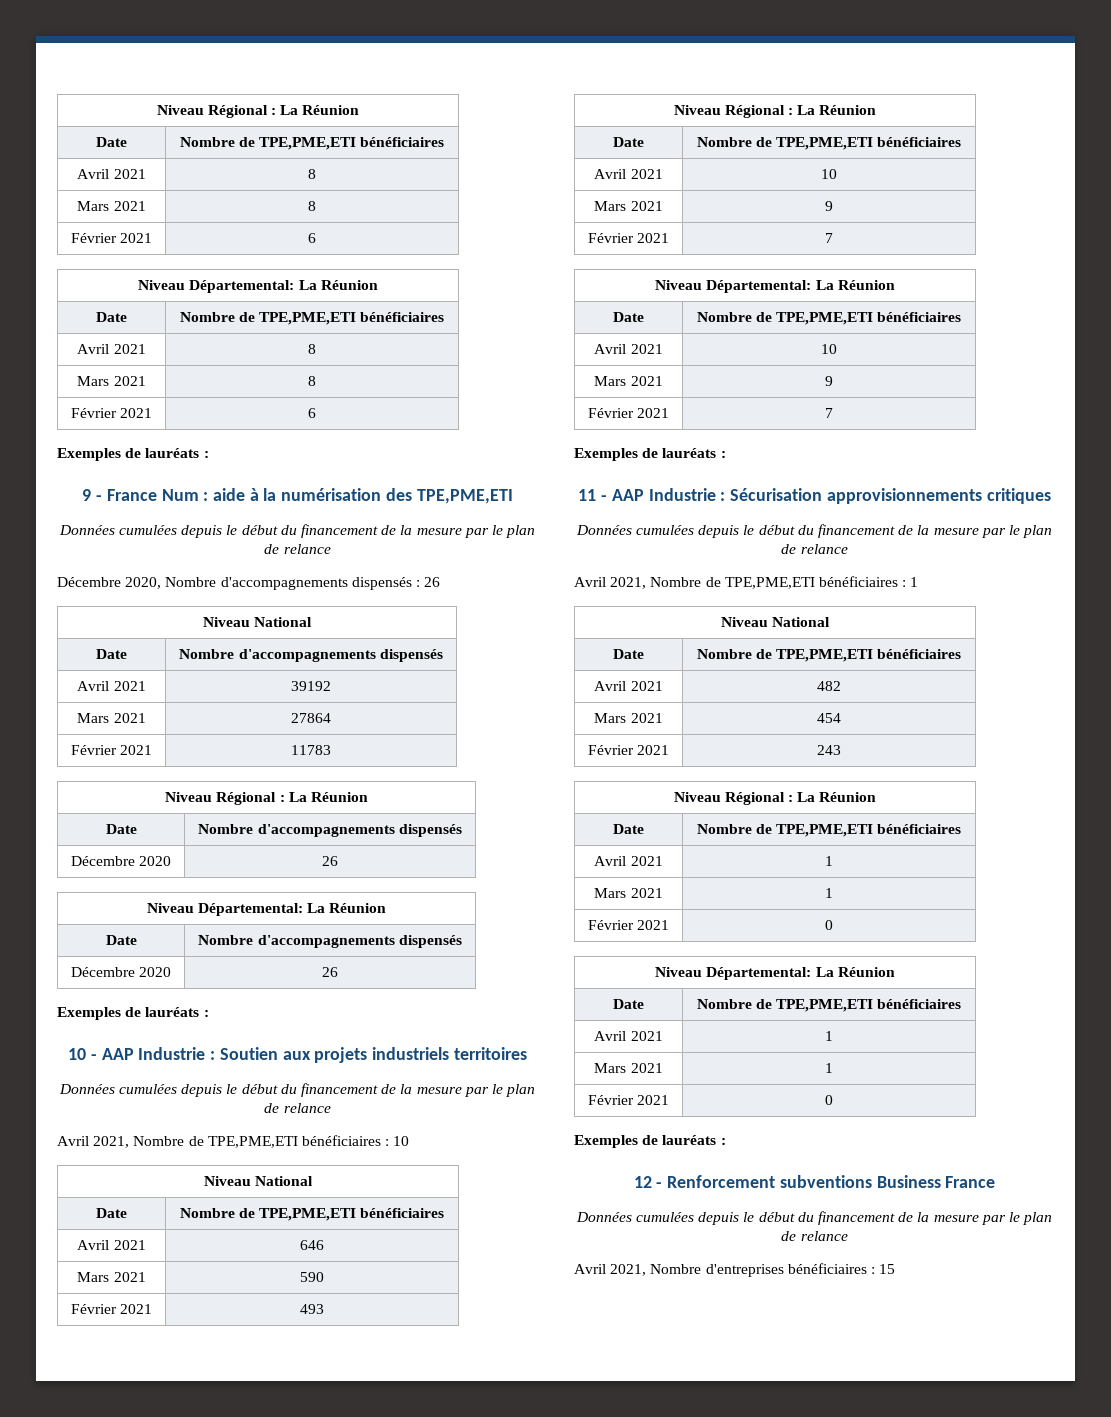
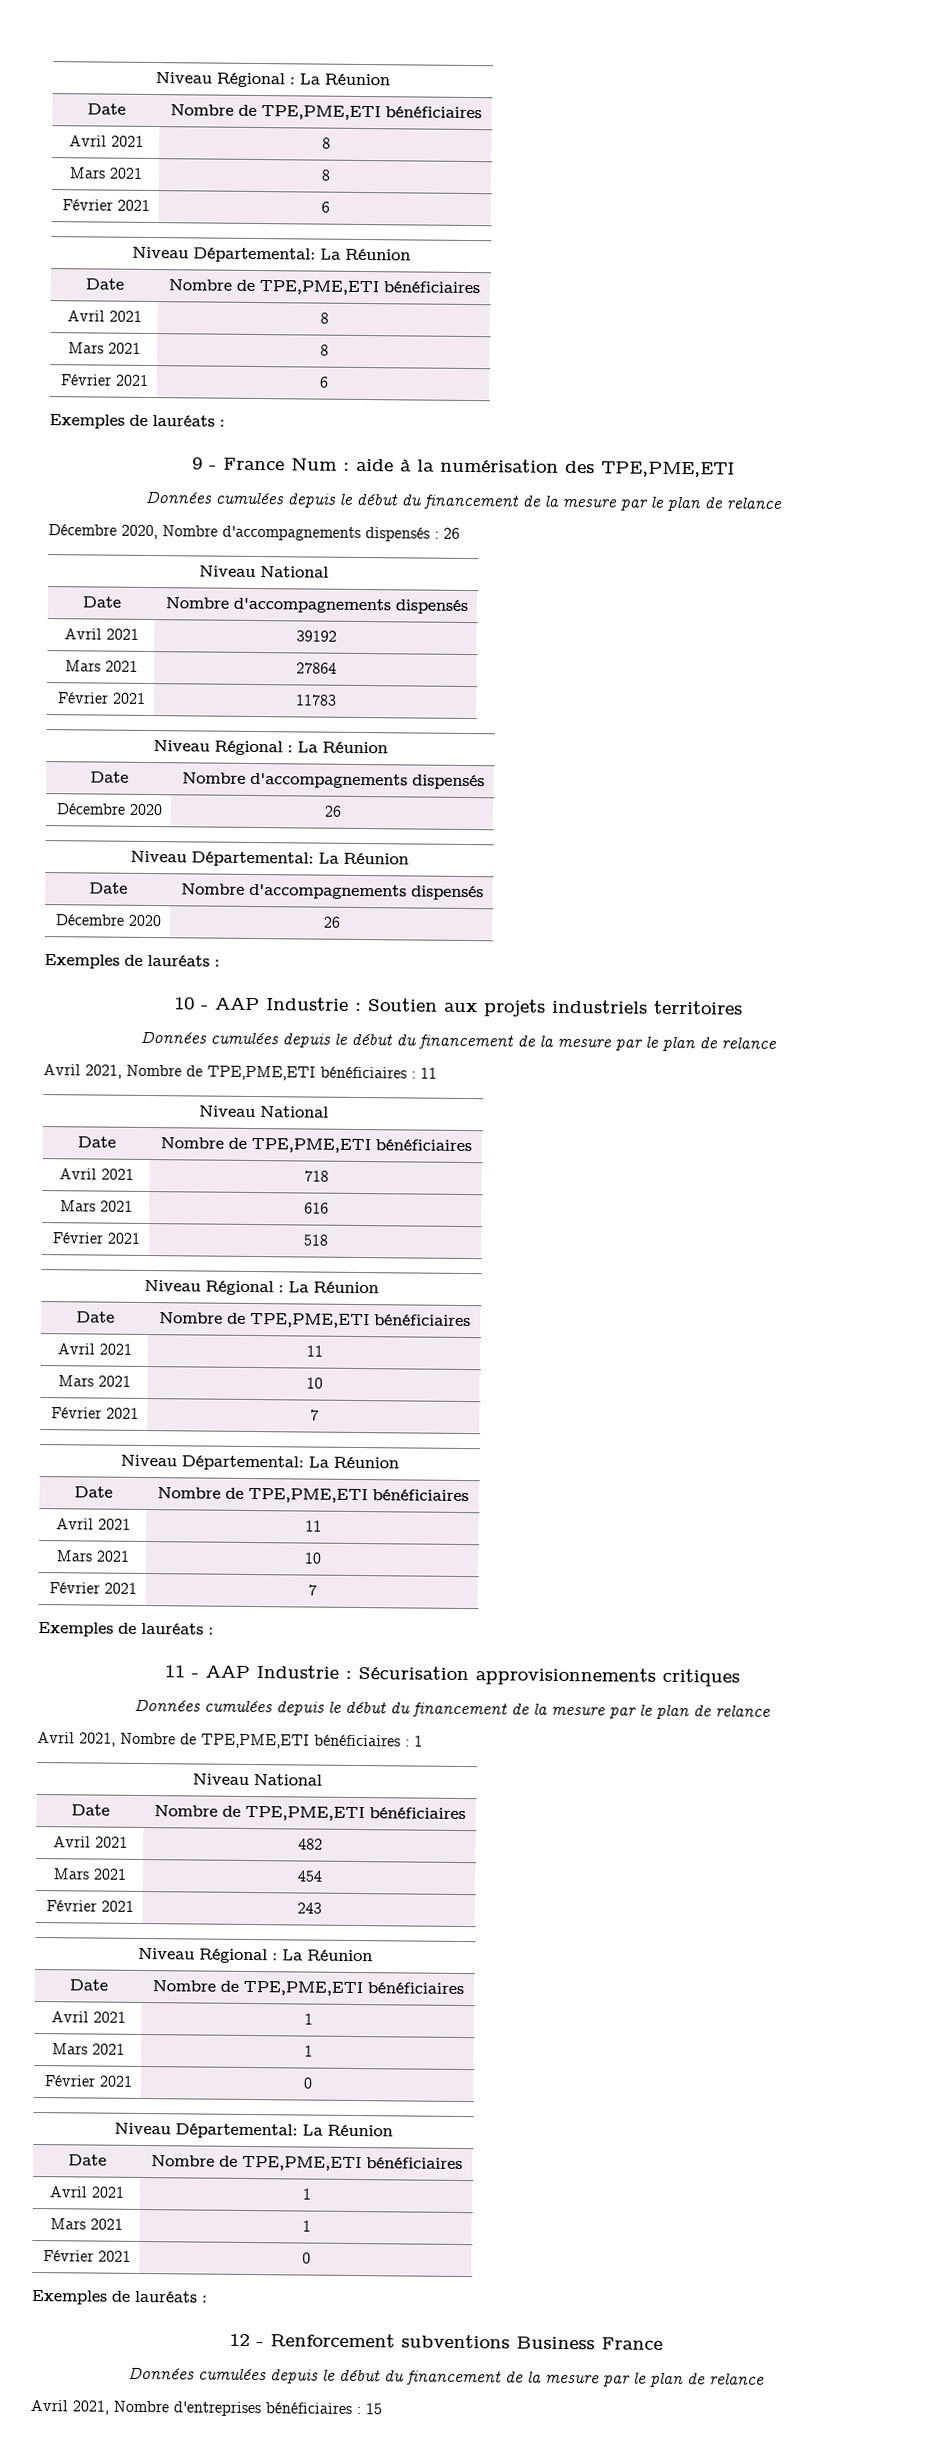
[393,1136,410,1146] [203,1176,314,1186] [96,1208,127,1218] [179,1208,445,1221] [77,1240,146,1250] [300,1240,324,1250] [77,1272,146,1282] [300,1272,324,1282] [70,1304,153,1314] [300,1304,324,1314] 10 // Niveau National // Date | Nombre de TPE,PME,ETI bénéficiaires // Avril 2021 | 646 // Mars 2021 | 590 // Février 2021 | 493 -> [420,1067,437,1079] [198,1105,329,1118] [77,1136,116,1148] [160,1137,472,1154] [59,1168,134,1180] [303,1170,329,1182] [60,1200,133,1212] [303,1202,329,1214] [51,1232,140,1244] [302,1234,328,1246] 11 // Niveau National // Date | Nombre de TPE,PME,ETI bénéficiaires // Avril 2021 | 718 // Mars 2021 | 616 // Février 2021 | 518
[821,169,837,179] [594,201,663,211] [825,201,833,211] 10 // Mars 2021 | 9 -> [305,1345,323,1357] [58,1375,131,1387] [305,1377,323,1389] 11 // Mars 2021 | 10
[821,344,837,354] [594,376,663,386] [825,376,833,386] 10 // Mars 2021 | 9 -> [304,1520,322,1532] [56,1550,129,1562] [303,1552,321,1564] 11 // Mars 2021 | 10

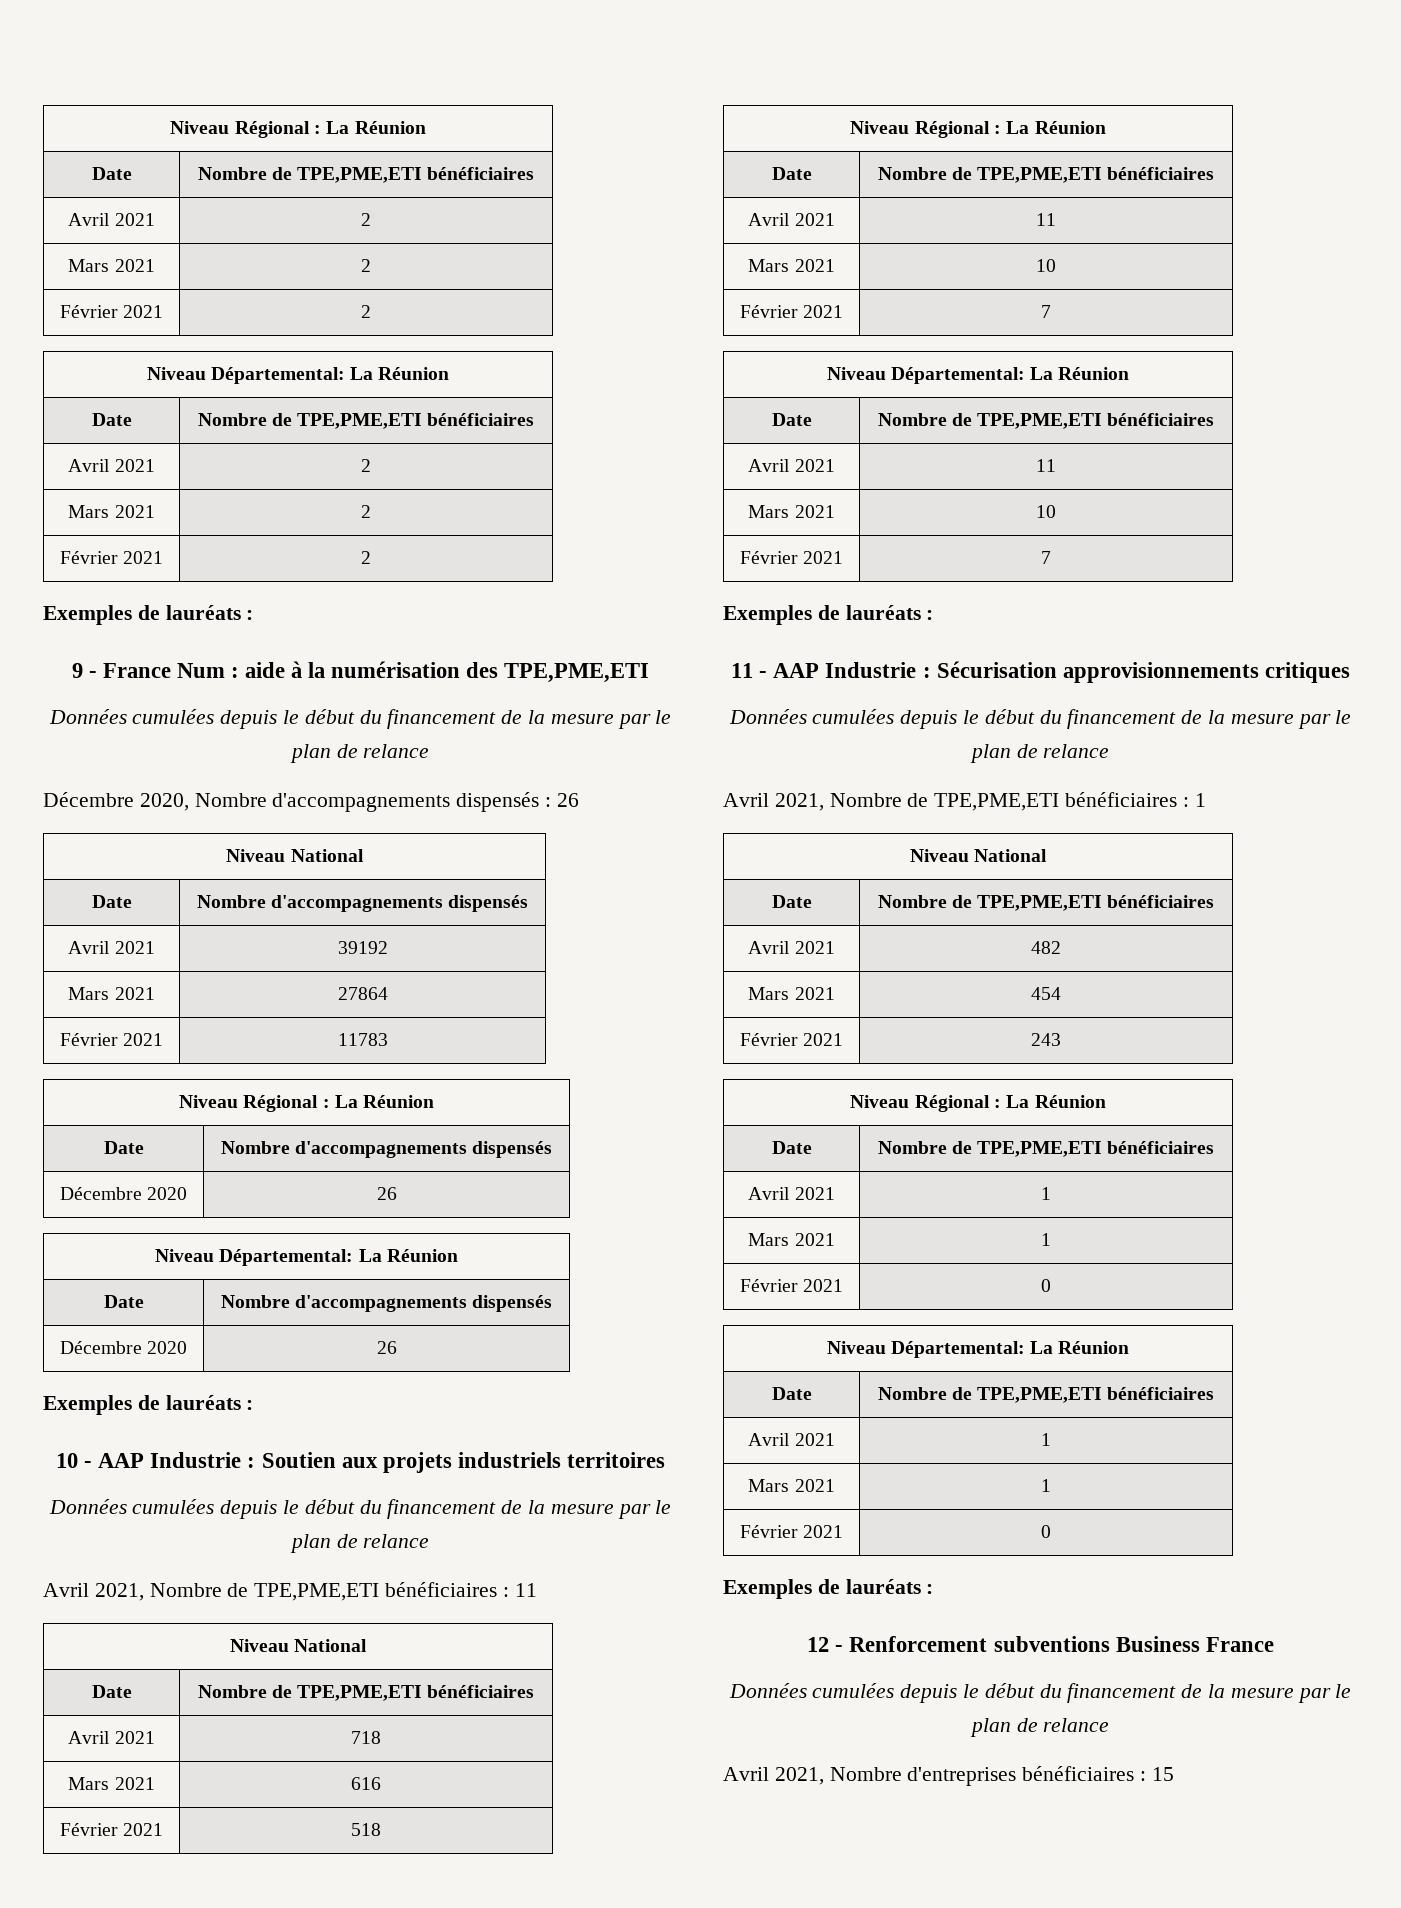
[321,137,331,149] [69,167,143,179] [320,169,331,181] [61,199,150,211] [320,201,330,213] 8 // Mars 2021 | 8 // Février 2021 | 6 -> [361,213,371,226] [68,259,155,272] [361,259,371,272] [59,305,164,318] [361,305,371,318] 2 // Mars 2021 | 2 // Février 2021 | 2
[319,312,329,324] [68,342,141,354] [319,344,329,356] [59,374,149,386] [318,376,329,388] 8 // Mars 2021 | 8 // Février 2021 | 6 -> [361,459,371,472] [68,505,155,518] [361,505,371,518] [59,551,164,564] [361,551,371,564] 2 // Mars 2021 | 2 // Février 2021 | 2

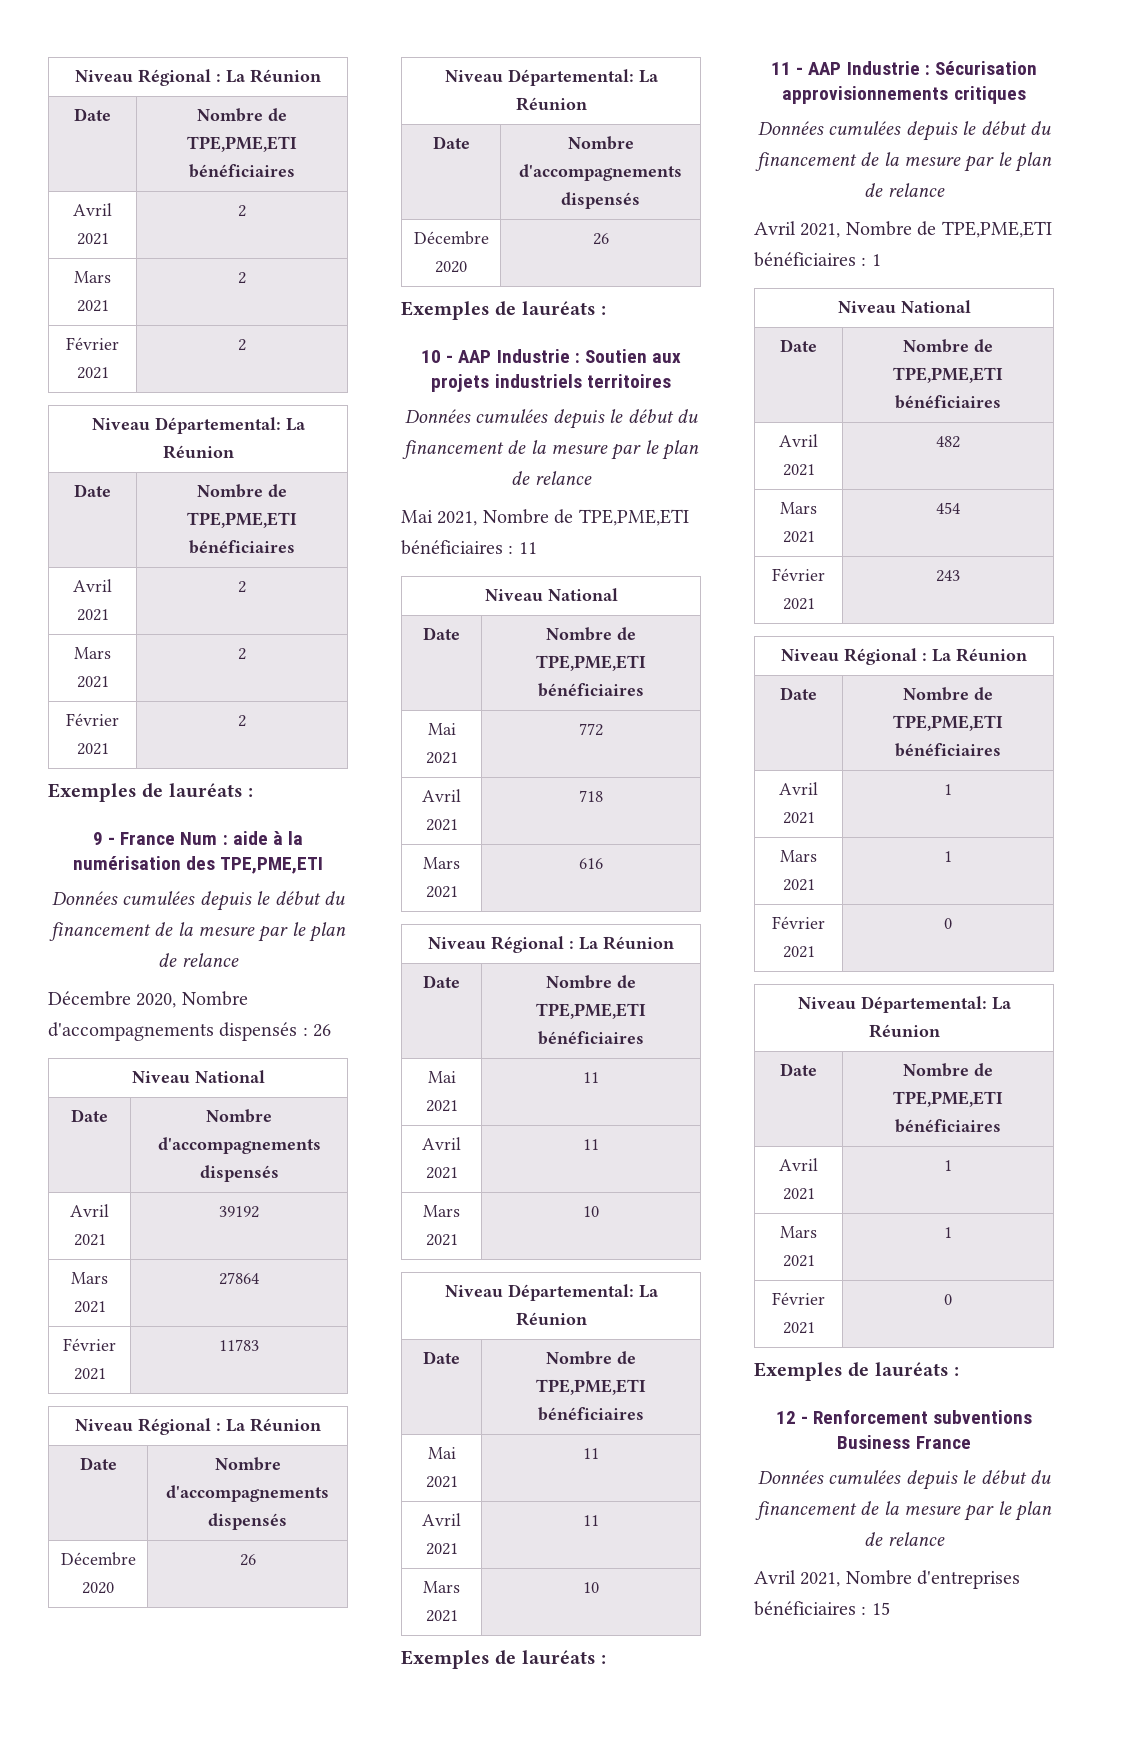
[43,1583,89,1597] Avril -> [401,510,433,523] Mai
(535, 1691) none -> [427,723,456,735] [425,752,458,764] [579,723,603,736] // Mai 2021 | 772
[59,1823,164,1836] [351,1823,381,1836] // Février 2021 | 518 -> (603, 863) none
[748,213,835,226] [1036,213,1056,226] [748,259,835,272] [1036,259,1056,272] [739,305,844,318] [1041,305,1051,318] [826,367,1130,384] [771,413,812,426] [877,413,1215,429] [748,459,835,472] [1036,459,1056,472] [748,505,835,518] [1036,505,1056,518] [739,551,844,564] [1041,551,1051,564] // Avril 2021 | 11 // Mars 2021 | 10 // Février 2021 | 7 // Niveau Départemental: La Réunion // Date | Nombre de TPE,PME,ETI bénéficiaires // Avril 2021 | 11 // Mars 2021 | 10 // Février 2021 | 7 -> [427,1071,456,1083] [425,1100,458,1112] [583,1072,599,1083] [422,1137,461,1150] [425,1167,458,1179] [583,1139,599,1150] [423,1205,460,1217] [425,1234,458,1246] [583,1206,599,1217] [444,1284,659,1301] [515,1312,587,1326] [423,1351,460,1364] [546,1351,636,1365] [536,1379,646,1395] [538,1407,644,1421] [427,1447,456,1459] [425,1476,458,1488] [583,1448,599,1459] [422,1513,461,1526] [425,1543,458,1555] [583,1515,599,1526] [423,1581,460,1593] [425,1610,458,1622] [583,1582,599,1593] // Mai 2021 | 11 // Avril 2021 | 11 // Mars 2021 | 10 // Niveau Départemental: La Réunion // Date | Nombre de TPE,PME,ETI bénéficiaires // Mai 2021 | 11 // Avril 2021 | 11 // Mars 2021 | 10

